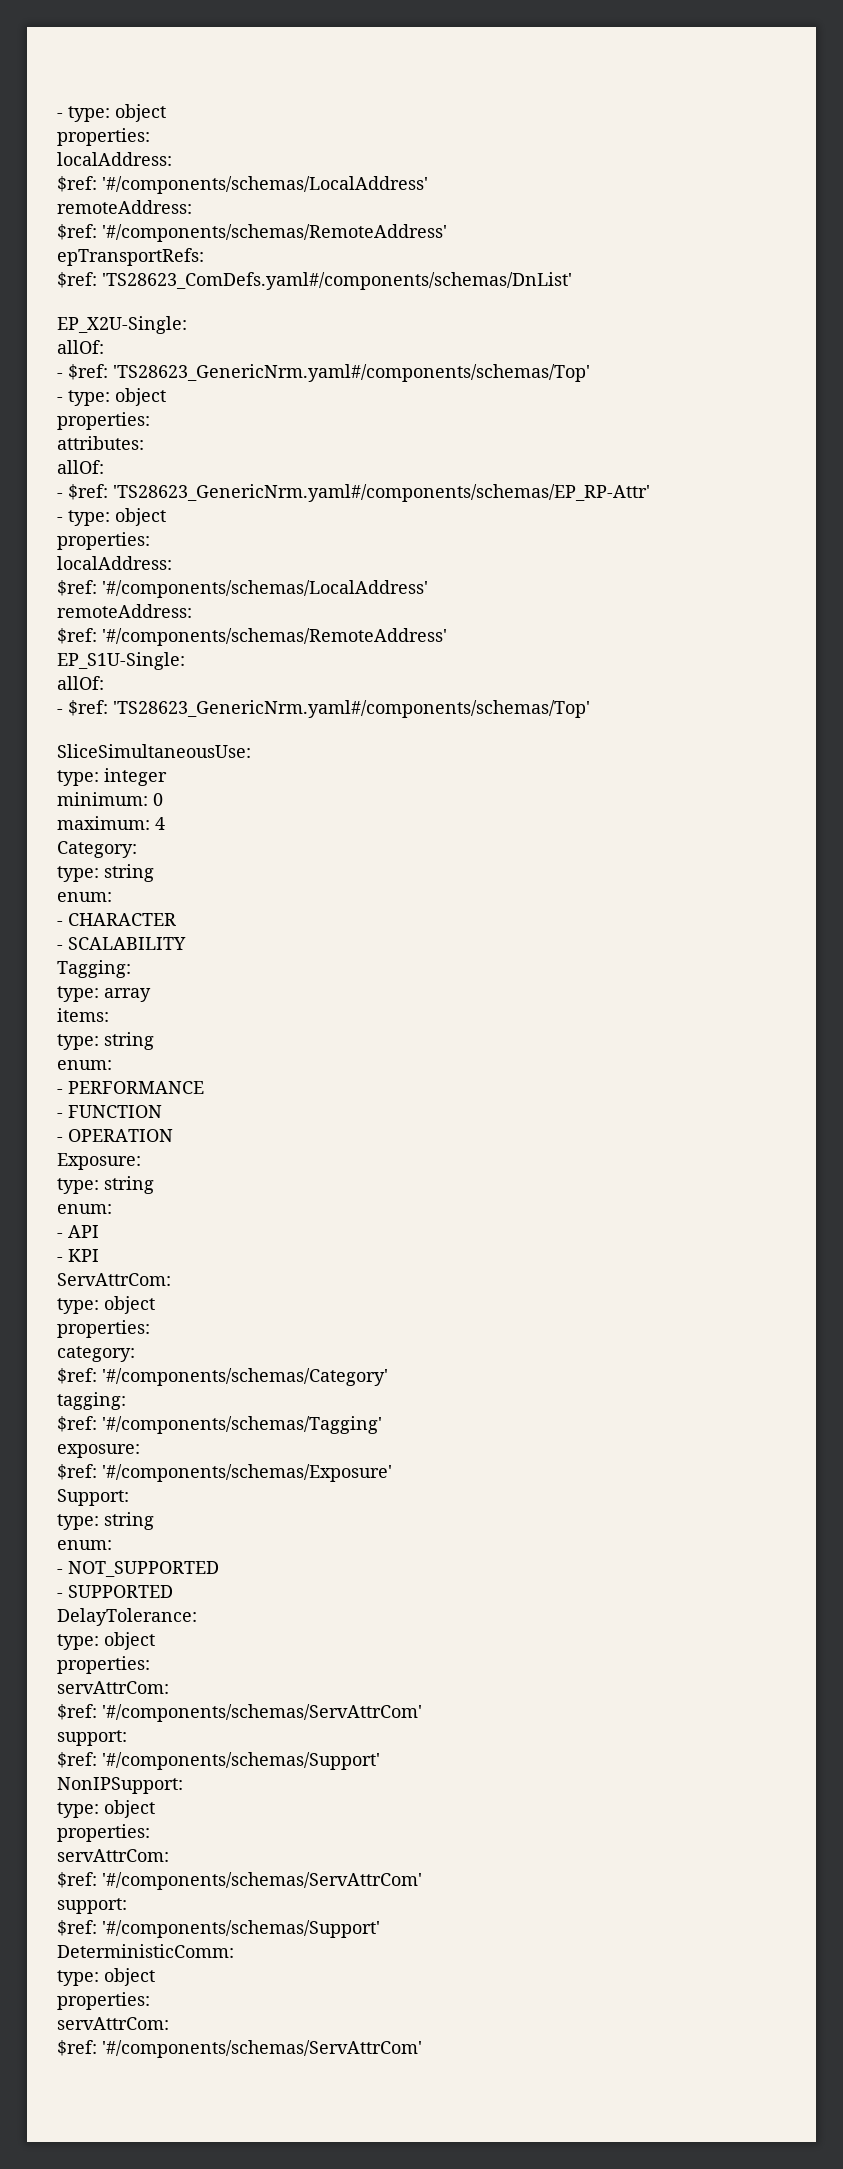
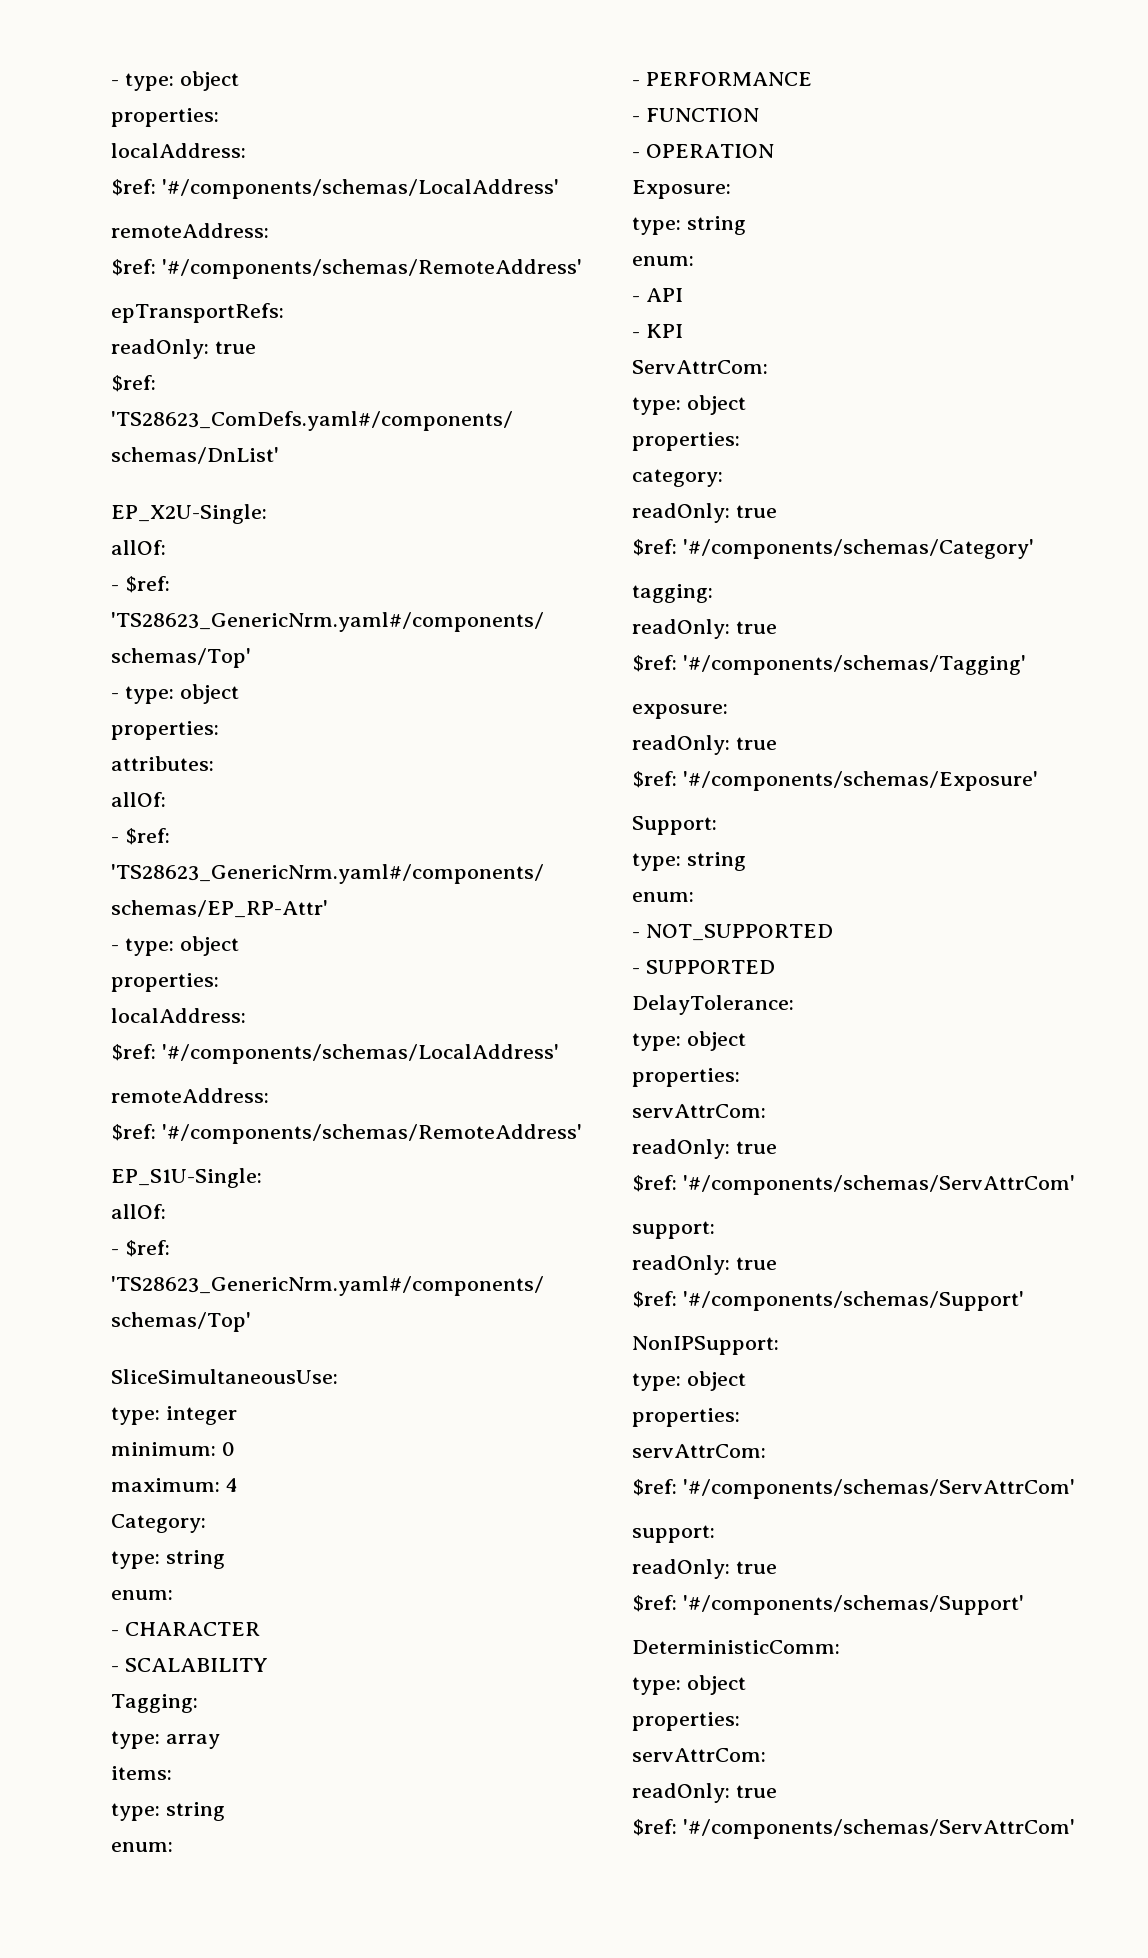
(204, 257) none -> [111,339,256,359] // readOnly: true
(135, 1354) none -> [632,503,777,523] // readOnly: true
(126, 1401) none -> [632,619,777,639] // readOnly: true
(140, 1451) none -> [632,735,777,755] // readOnly: true
[57,1704,422,1722] [57,1730,127,1746] // $ref: '#/components/schemas/ServAttrCom' // support: -> [632,1139,777,1159] [632,1175,1075,1195] [632,1221,715,1239] [632,1255,777,1275] // readOnly: true // $ref: '#/components/schemas/ServAttrCom' // support: // readOnly: true
(127, 1906) none -> [632,1559,777,1579] // readOnly: true
(169, 2023) none -> [632,1783,777,1803] // readOnly: true

